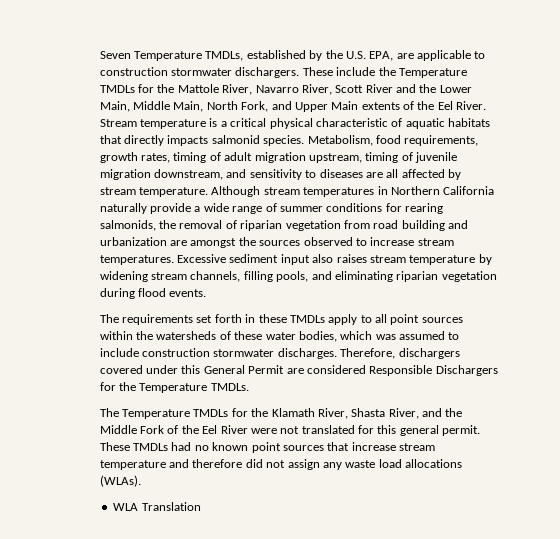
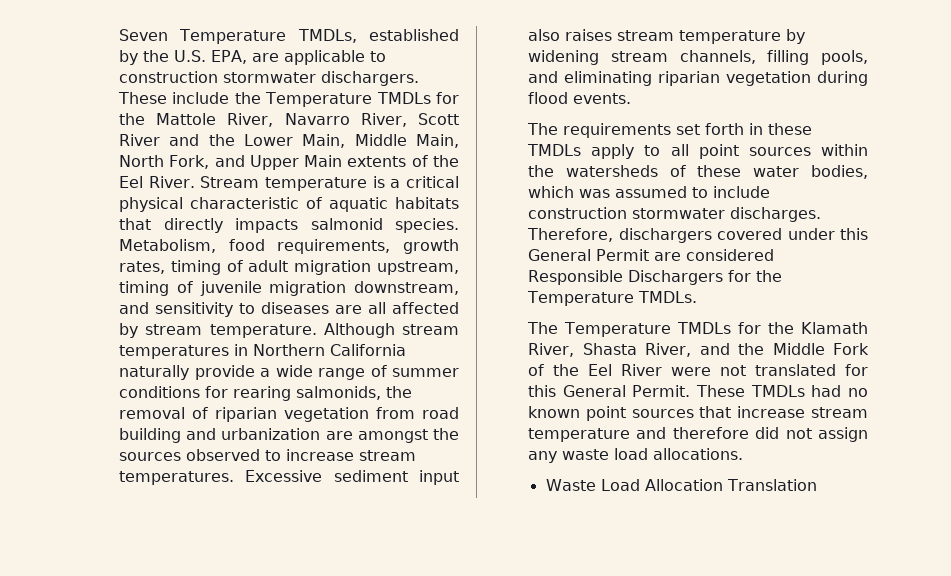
[399,425,481,436] general permit. -> [562,385,691,397] General Permit.
[405,459,463,468] [99,475,141,487] [113,503,139,511] allocations (WLAs). // WLA -> [653,448,744,460] [545,479,723,491] allocations. // Waste Load Allocation

